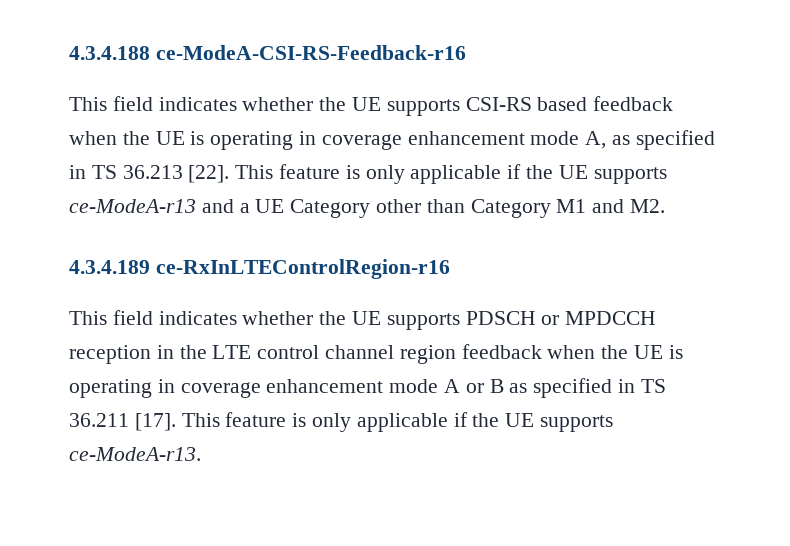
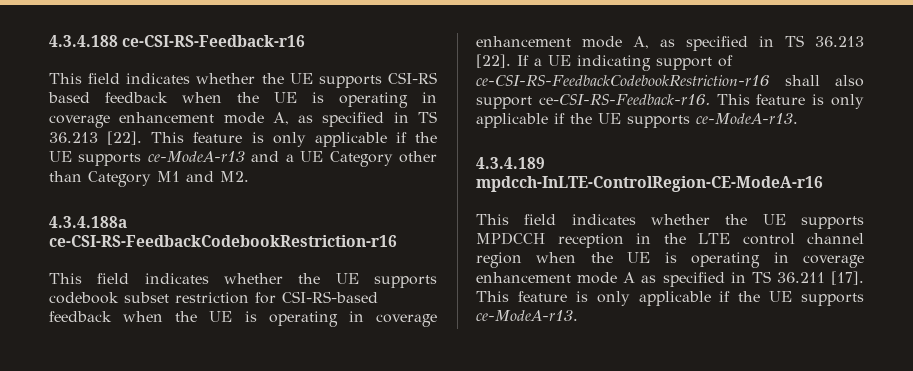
[155,45,466,60] ce-ModeA-CSI-RS-Feedback-r16 -> [122,35,306,47] ce-CSI-RS-Feedback-r16
[69,259,450,279] [69,310,657,330] [69,345,456,364] 4.3.4.189 ce-RxInLTEControlRegion-r16 // This field indicates whether the UE supports PDSCH or MPDCCH reception in the LTE control channel region -> [49,216,127,228] [49,235,397,247] [49,273,437,288] [49,291,378,304] 4.3.4.188a ce-CSI-RS-FeedbackCodebookRestriction-r16 // This field indicates whether the UE supports codebook subset restriction for CSI-RS-based
[444,379,504,393] A or B -> [633,35,864,51] [476,54,733,71] [476,75,864,87] [476,94,864,109] [476,113,798,128] [476,157,545,169] [476,176,823,192] [476,214,864,229] [476,232,864,248] [476,252,864,268] [476,272,636,284] A, as specified in TS 36.213 [22]. If a UE indicating support of ce-CSI-RS-FeedbackCodebookRestriction-r16 shall also support ce-CSI-RS-Feedback-r16. This feature is only applicable if the UE supports ce-ModeA-r13. // 4.3.4.189 mpdcch-InLTE-ControlRegion-CE-ModeA-r16 // This field indicates whether the UE supports MPDCCH reception in the LTE control channel region when the UE is operating in coverage enhancement mode A

